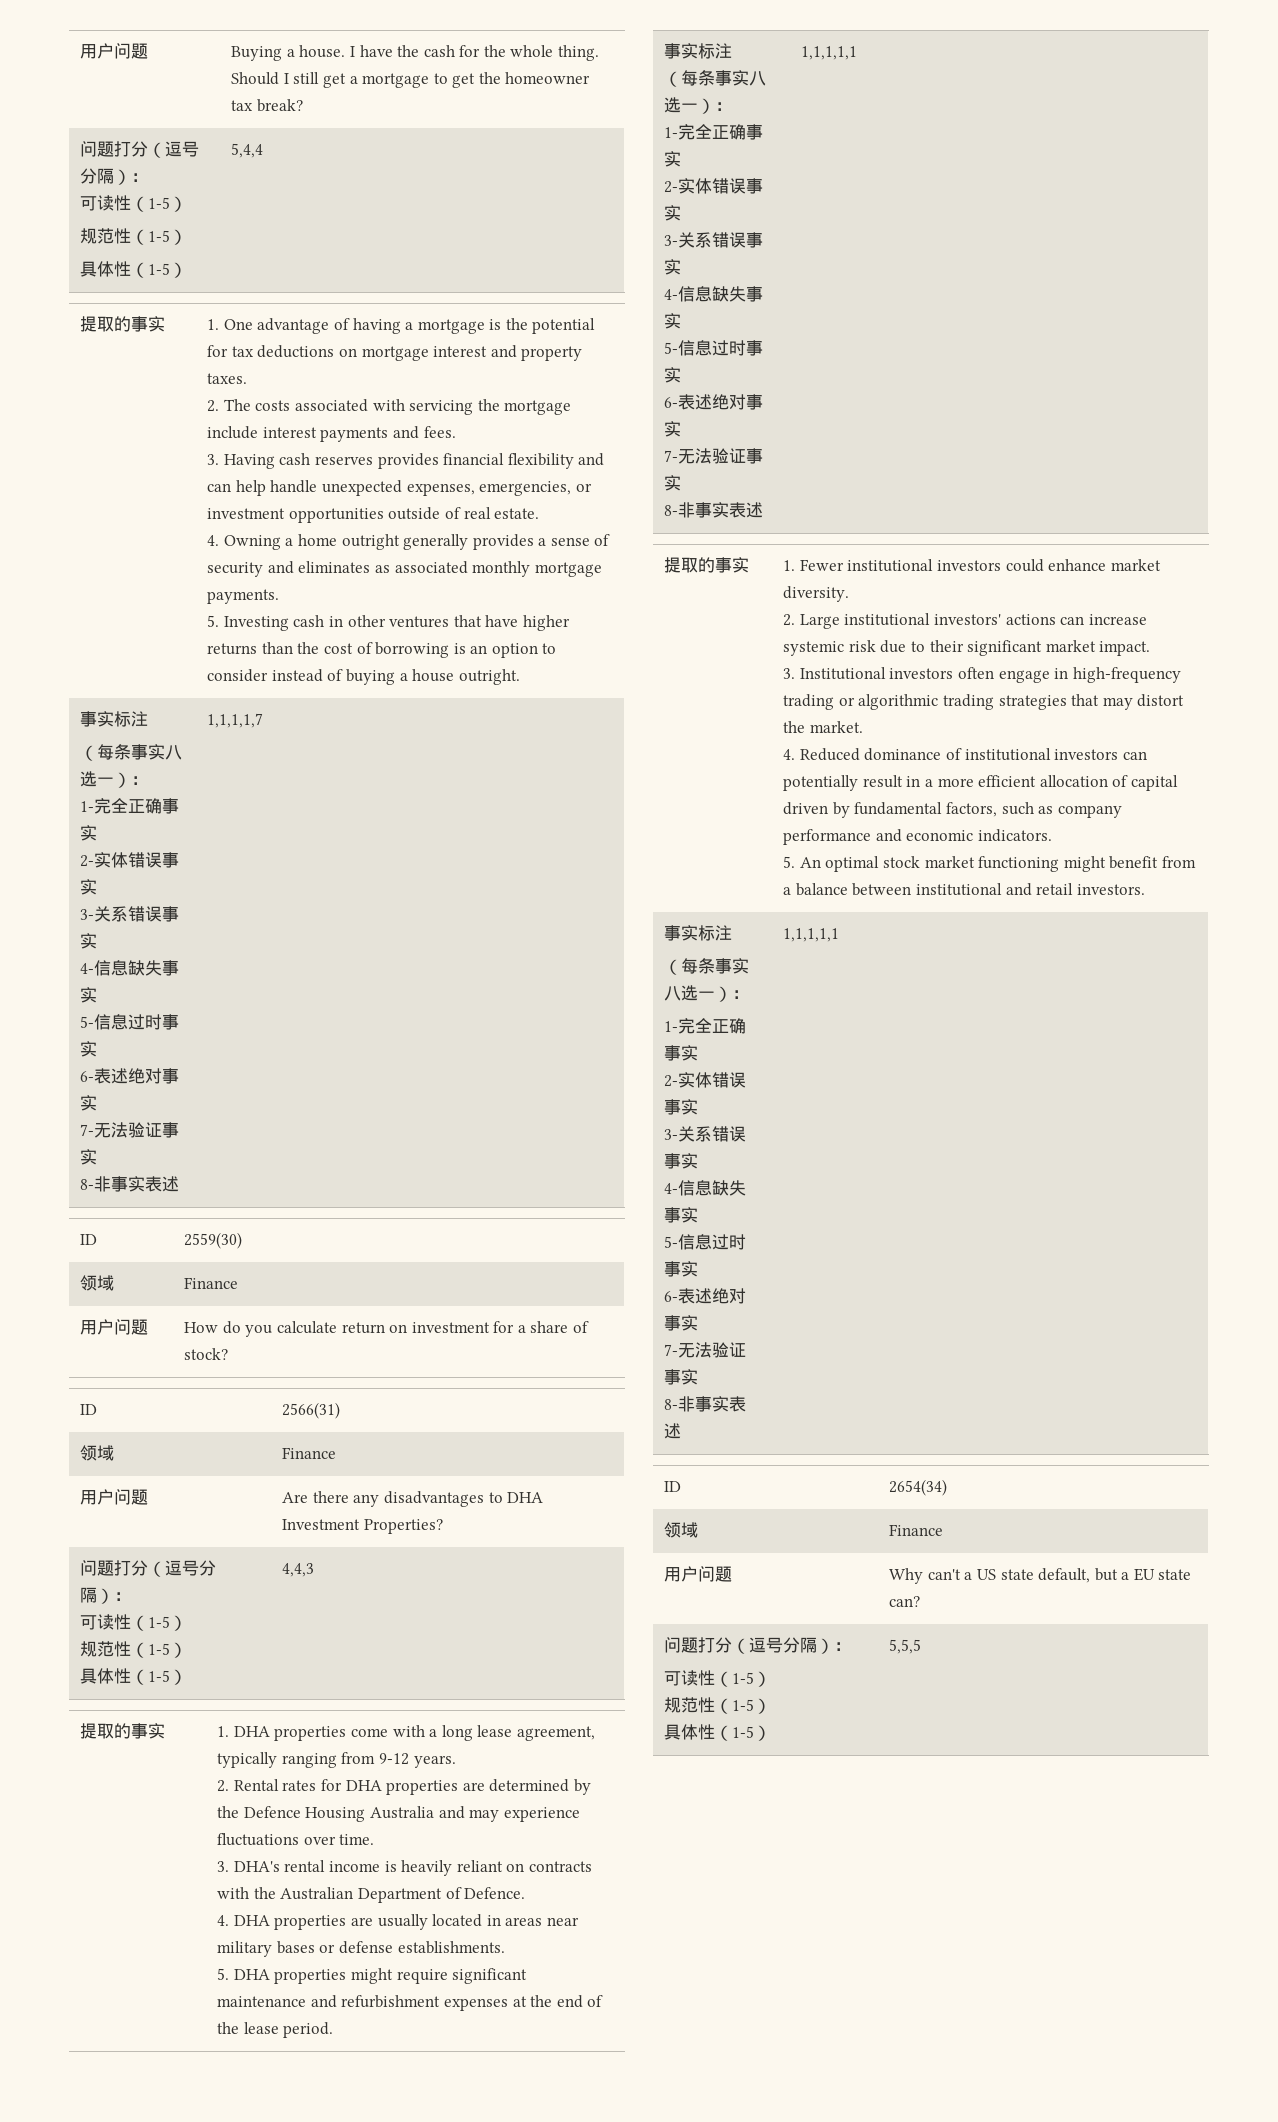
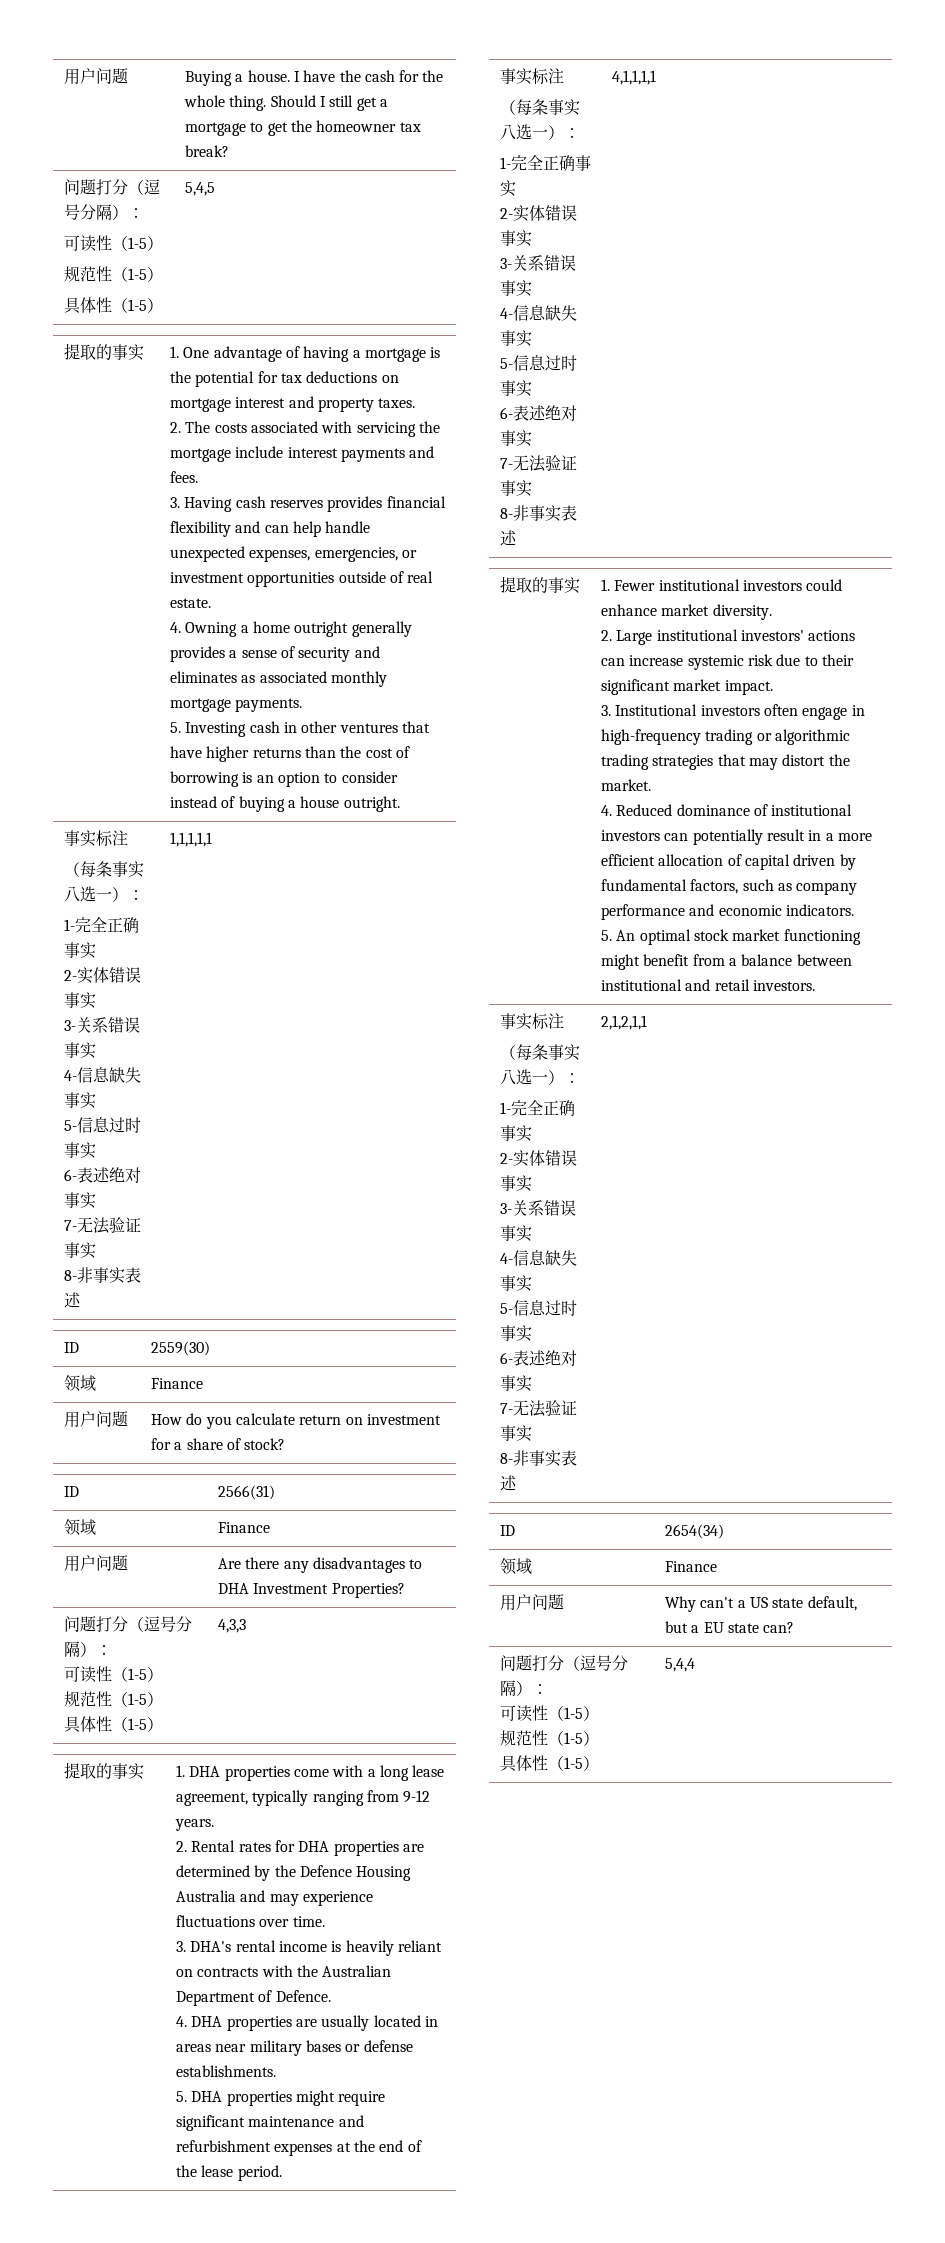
[231,143,264,158] 5,4,4 -> [184,182,215,196] 5,4,5
[207,713,264,728] 1,1,1,1,7 -> [169,832,212,847] 1,1,1,1,1
[282,1563,315,1577] 4,4,3 -> [217,1619,246,1633] 4,3,3
[801,46,858,60] 1,1,1,1,1 -> [611,70,656,85] 4,1,1,1,1
[783,928,840,942] 1,1,1,1,1 -> [600,1015,647,1030] 2,1,2,1,1
[889,1639,922,1654] 5,5,5 -> [664,1658,695,1672] 5,4,4

